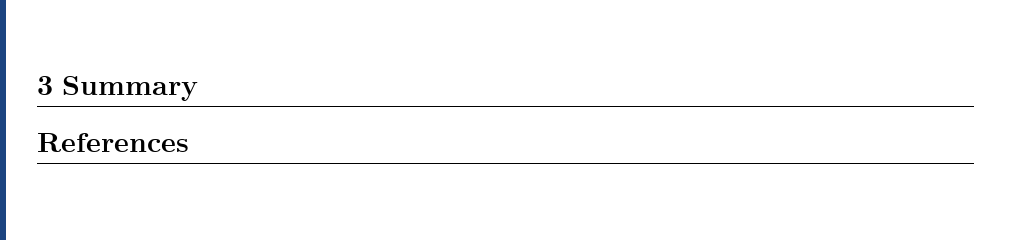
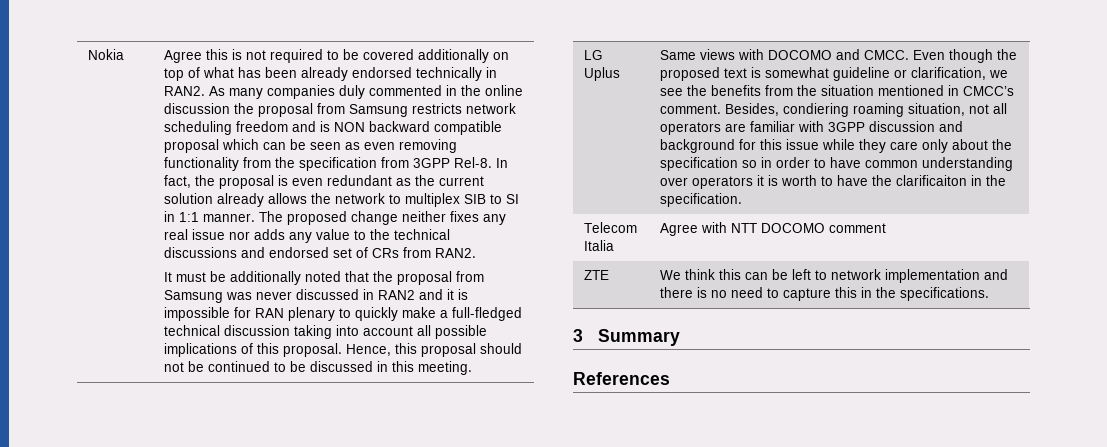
(37, 85) none -> [87,49,124,60] [163,49,509,63] [163,67,497,81] [163,85,523,99] [163,103,516,117] [163,121,502,135] [163,139,457,153] [163,157,508,171] [163,175,484,189] [163,193,519,207] [163,211,506,225] [163,229,450,243] [163,247,476,258] [163,271,484,285] [163,289,468,303] [163,307,522,321] [163,325,487,339] [163,343,522,357] [163,361,472,375] [583,50,603,60] [583,67,620,81] [659,49,1017,63] [659,67,1008,81] [659,85,1014,96] [659,103,1007,117] [659,121,963,135] [659,139,1012,153] [659,157,1013,171] [659,175,1006,189] [659,193,742,207] [583,222,637,233] [583,240,614,251] [659,222,886,236] [583,270,609,280] [659,269,1008,283] [659,287,989,301] Nokia | Agree this is not required to be covered additionally on top of what has been already endorsed technically in RAN2. As many companies duly commented in the online discussion the proposal from Samsung restricts network scheduling freedom and is NON backward compatible proposal which can be seen as even removing functionality from the specification from 3GPP Rel-8. In fact, the proposal is even redundant as the current solution already allows the network to multiplex SIB to SI in 1:1 manner. The proposed change neither fixes any real issue nor adds any value to the technical discussions and endorsed set of CRs from RAN2. // It must be additionally noted that the proposal from Samsung was never discussed in RAN2 and it is impossible for RAN plenary to quickly make a full-fledged technical discussion taking into account all possible implications of this proposal. Hence, this proposal should not be continued to be discussed in this meeting. // LG Uplus | Same views with DOCOMO and CMCC. Even though the proposed text is somewhat guideline or clarification, we see the benefits from the situation mentioned in CMCC’s comment. Besides, condiering roaming situation, not all operators are familiar with 3GPP discussion and background for this issue while they care only about the specification so in order to have common understanding over operators it is worth to have the clarificaiton in the specification. // Telecom Italia | Agree with NTT DOCOMO comment // ZTE | We think this can be left to network implementation and there is no need to capture this in the specifications. //

